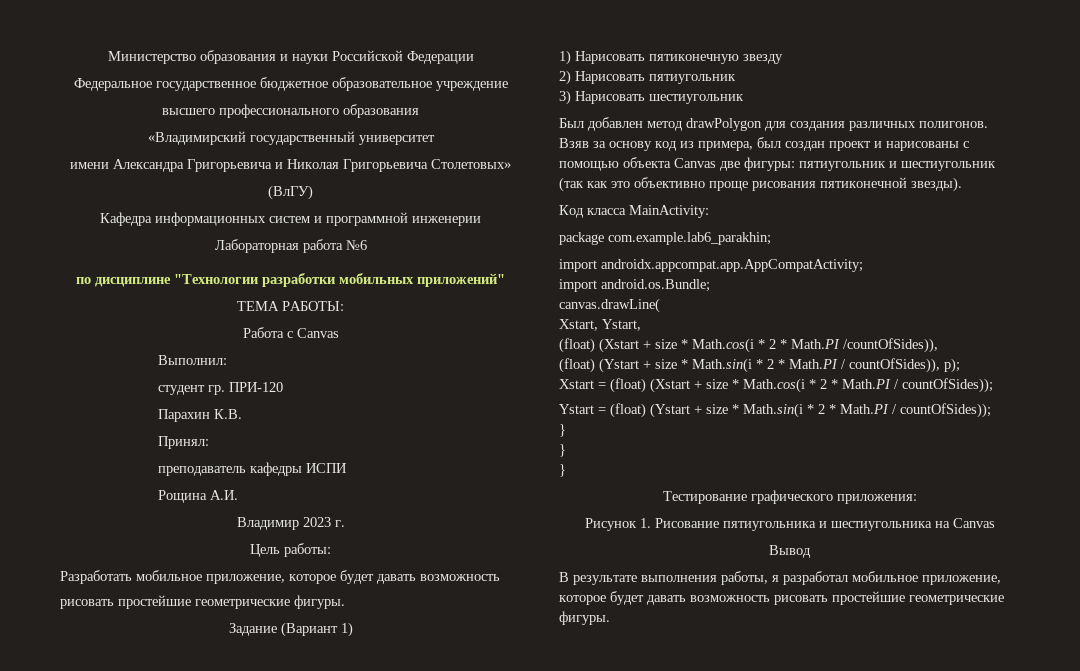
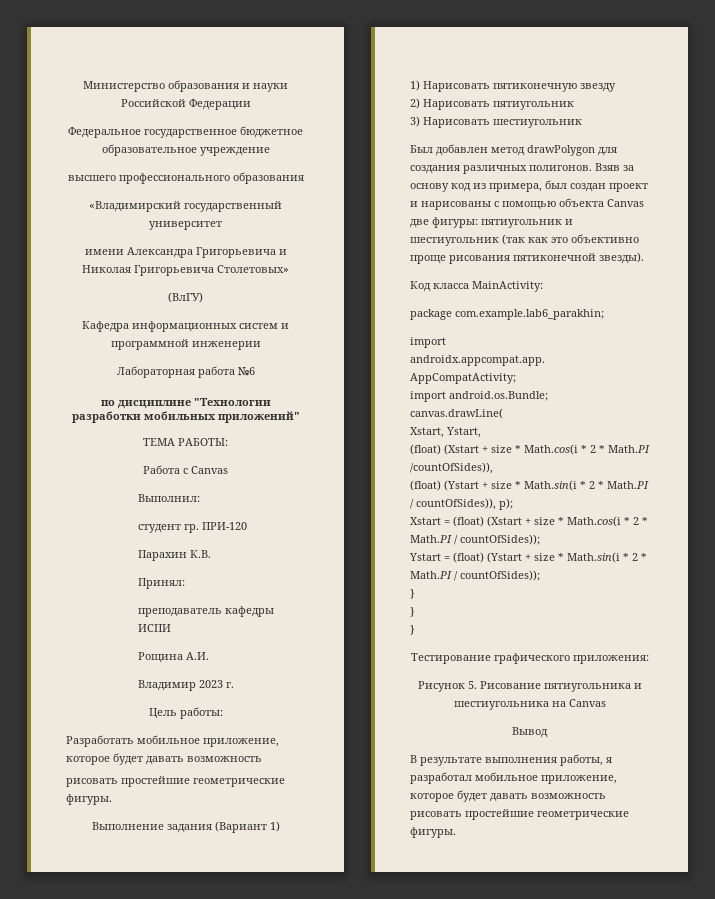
[228,623,277,636] Задание -> [91,822,212,833] Выполнение задания
[639,518,651,528] 1. -> [467,681,477,689] 5.

